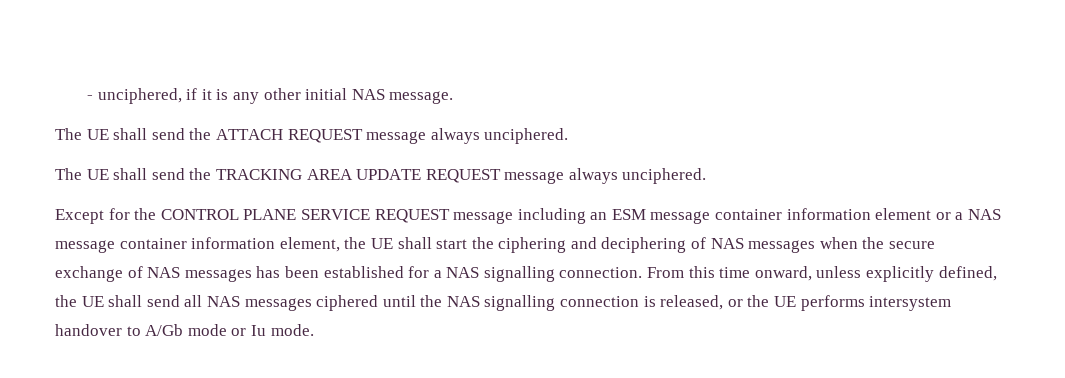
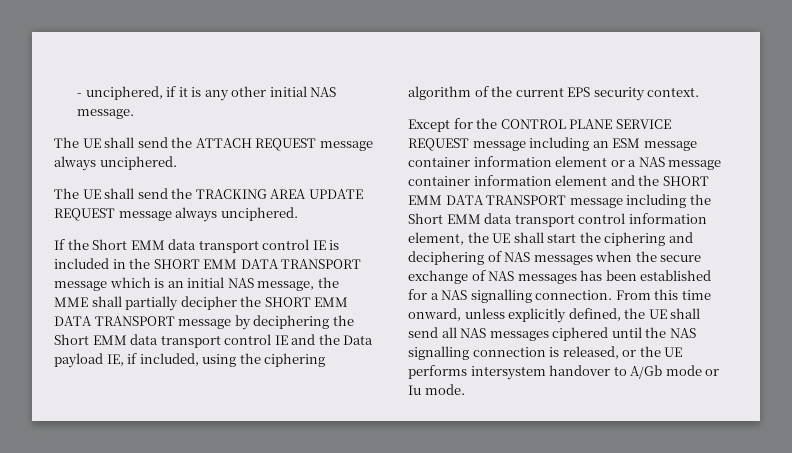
(707, 176) none -> [54,239,340,253] [54,258,362,269] [54,277,339,291] [54,296,349,311] [54,315,354,330] [54,334,374,348] [54,353,326,368] [408,86,700,101] // If the Short EMM data transport control IE is included in the SHORT EMM DATA TRANSPORT message which is an initial NAS message, the MME shall partially decipher the SHORT EMM DATA TRANSPORT message by deciphering the Short EMM data transport control IE and the Data payload IE, if included, using the ciphering algorithm of the current EPS security context.
(276, 243) none -> [555,175,709,186] [408,194,711,208] [408,213,707,227] element and the SHORT EMM DATA TRANSPORT message including the Short EMM data transport control information

